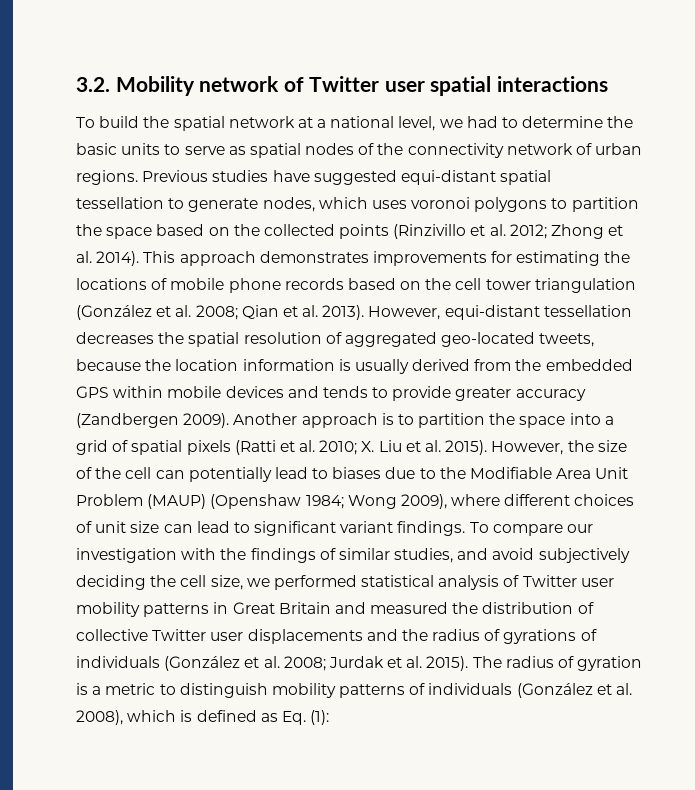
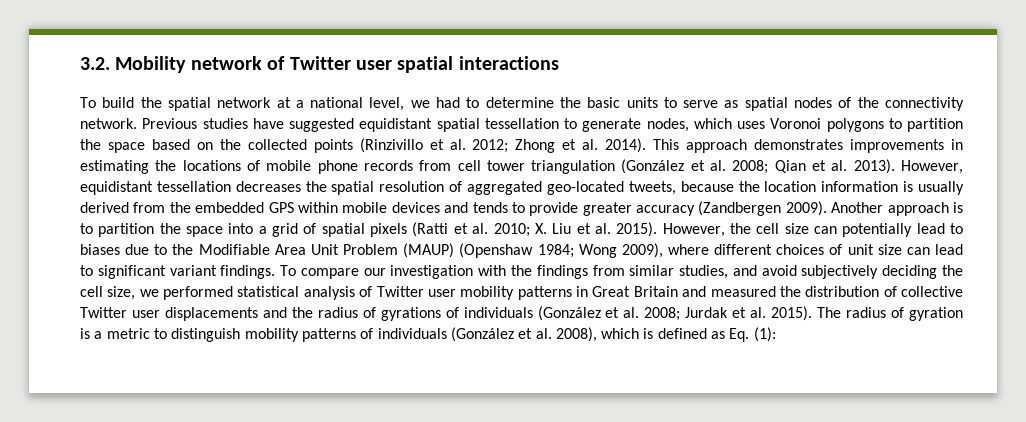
[506,143,643,155] [76,170,138,185] network of urban regions. -> [80,118,137,129] network.
[400,170,496,185] equi-distant -> [359,118,433,132] equidistant
[411,197,471,209] voronoi -> [770,118,822,129] Voronoi
[491,251,513,263] for -> [951,139,963,150] in
[347,278,452,290] based on the -> [419,160,452,171] from
[444,305,540,320] equi-distant -> [80,181,153,195] equidistant
[597,440,627,452] [76,467,152,479] size of the cell -> [756,223,809,234] cell size
[319,548,336,560] of -> [592,265,625,276] from

